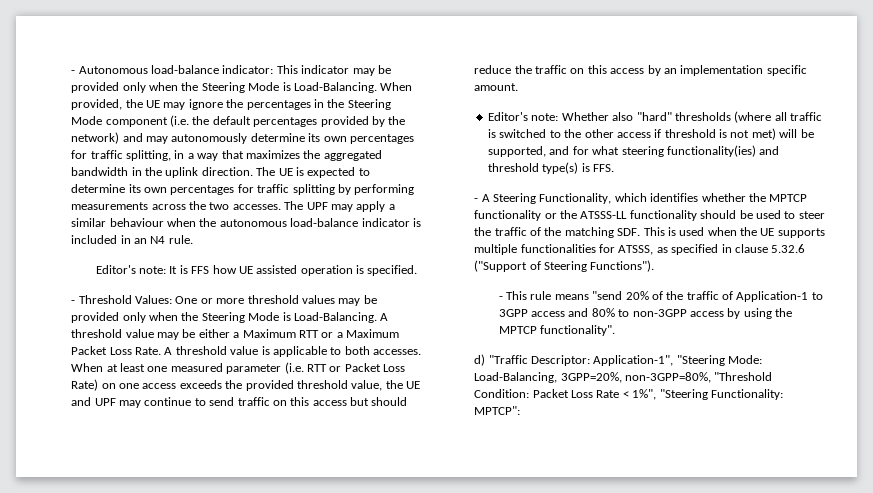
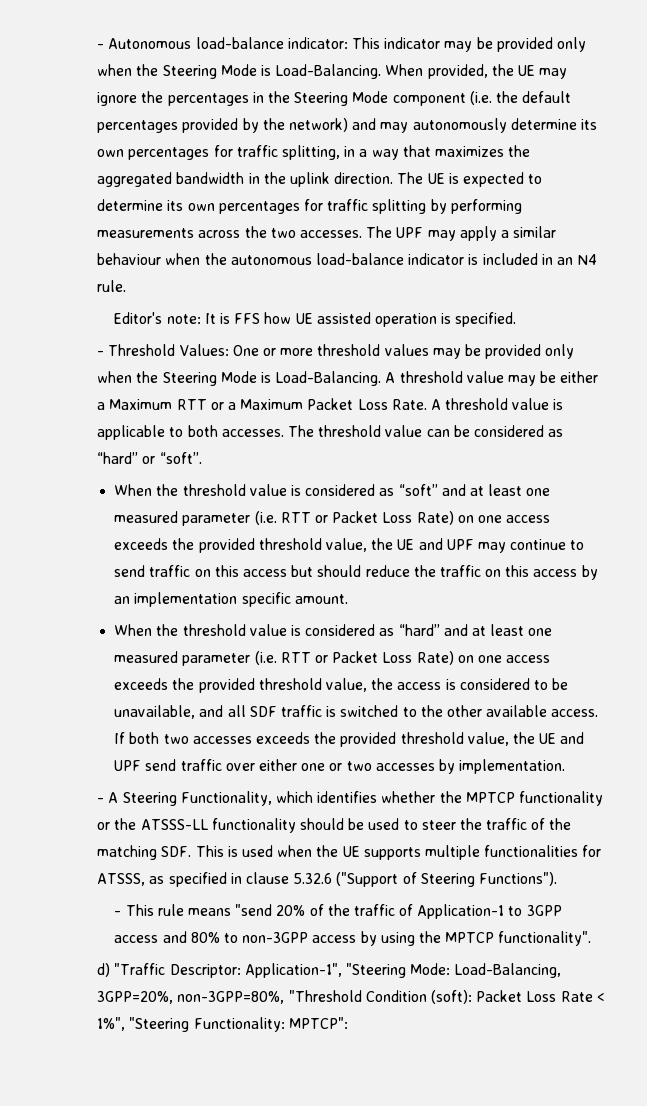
[71,363,104,372] When -> [287,425,564,437] [97,452,202,464] [114,484,466,496] The threshold value can be considered as “hard” or “soft”. // When the threshold value is considered as “soft” and
[488,111,787,123] Editor's note: Whether also "hard" thresholds (where all -> [114,624,553,636] [114,651,551,666] [114,678,569,693] [114,705,277,719] When the threshold value is considered as “hard” and at least one measured parameter (i.e. RTT or Packet Loss Rate) on one access exceeds the provided threshold value, the access is considered to be unavailable, and all SDF
[616,128,814,140] [488,145,780,157] [488,162,615,174] access if threshold is not met) will be supported, and for what steering functionality(ies) and threshold type(s) is FFS. -> [486,705,599,717] [114,732,585,747] [114,759,566,774] available access. If both two accesses exceeds the provided threshold value, the UE and UPF send traffic over either one or two accesses by implementation.
[474,389,530,398] Condition: -> [365,990,472,1004] Condition (soft):

